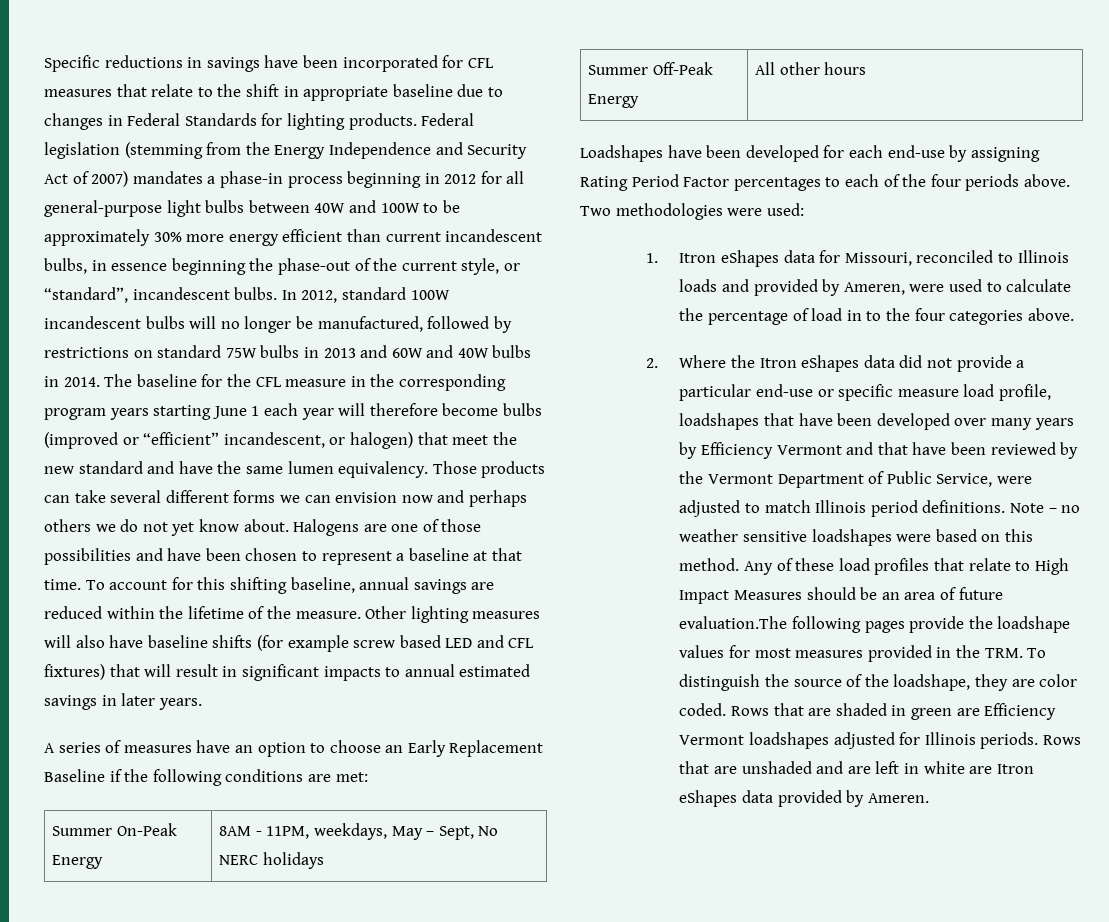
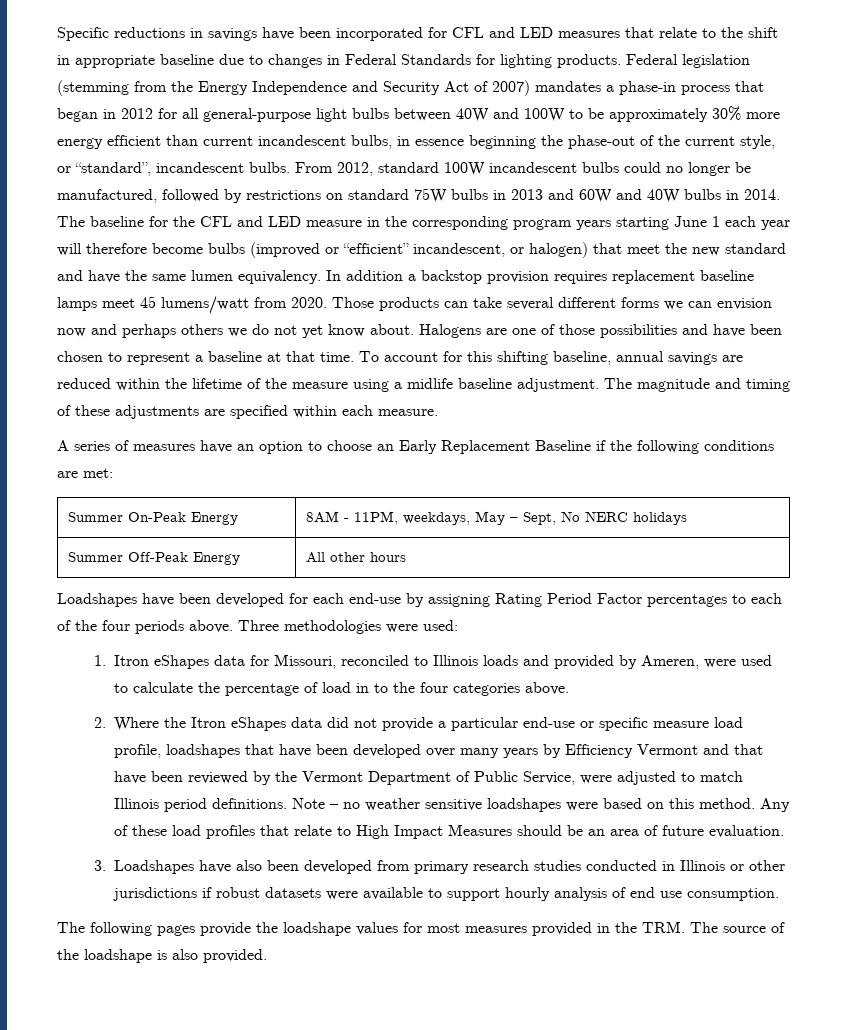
(494, 63) none -> [489,27,553,38] and LED
[347,171,422,188] beginning -> [735,81,764,92] [57,108,98,122] that began
[281,290,297,300] In -> [295,162,333,173] From
[189,316,217,329] will -> [624,162,661,173] could
(282, 382) none -> [237,216,301,227] and LED
(429, 469) none -> [326,270,754,284] [57,296,327,314] In addition a backstop provision requires replacement baseline lamps meet 45 lumens/watt from 2020.
[295,606,541,623] [44,635,535,652] [44,664,531,681] [44,693,202,710] measure. Other lighting measures will also have baseline shifts (for example screw based LED and CFL fixtures) that will result in significant impacts to annual estimated savings in later years. -> [292,378,790,392] [57,405,438,419] measure using a midlife baseline adjustment. The magnitude and timing of these adjustments are specified within each measure.
[580,206,611,216] Two -> [238,620,279,631] Three
[679,616,788,629] evaluation.The -> [709,825,785,838] [94,860,786,874] [113,887,780,901] [57,922,85,933] evaluation. // 3. Loadshapes have also been developed from primary research studies conducted in Illinois or other jurisdictions if robust datasets were available to support hourly analysis of end use consumption. // The
[1027,648,1047,658] [679,674,1078,691] [679,703,1057,720] [679,732,1081,749] [679,761,1034,774] [679,790,929,807] To distinguish the source of the loadshape, they are color coded. Rows that are shaded in green are Efficiency Vermont loadshapes adjusted for Illinois periods. Rows that are unshaded and are left in white are Itron eShapes data provided by Ameren. -> [690,922,785,933] [57,949,267,963] The source of the loadshape is also provided.

